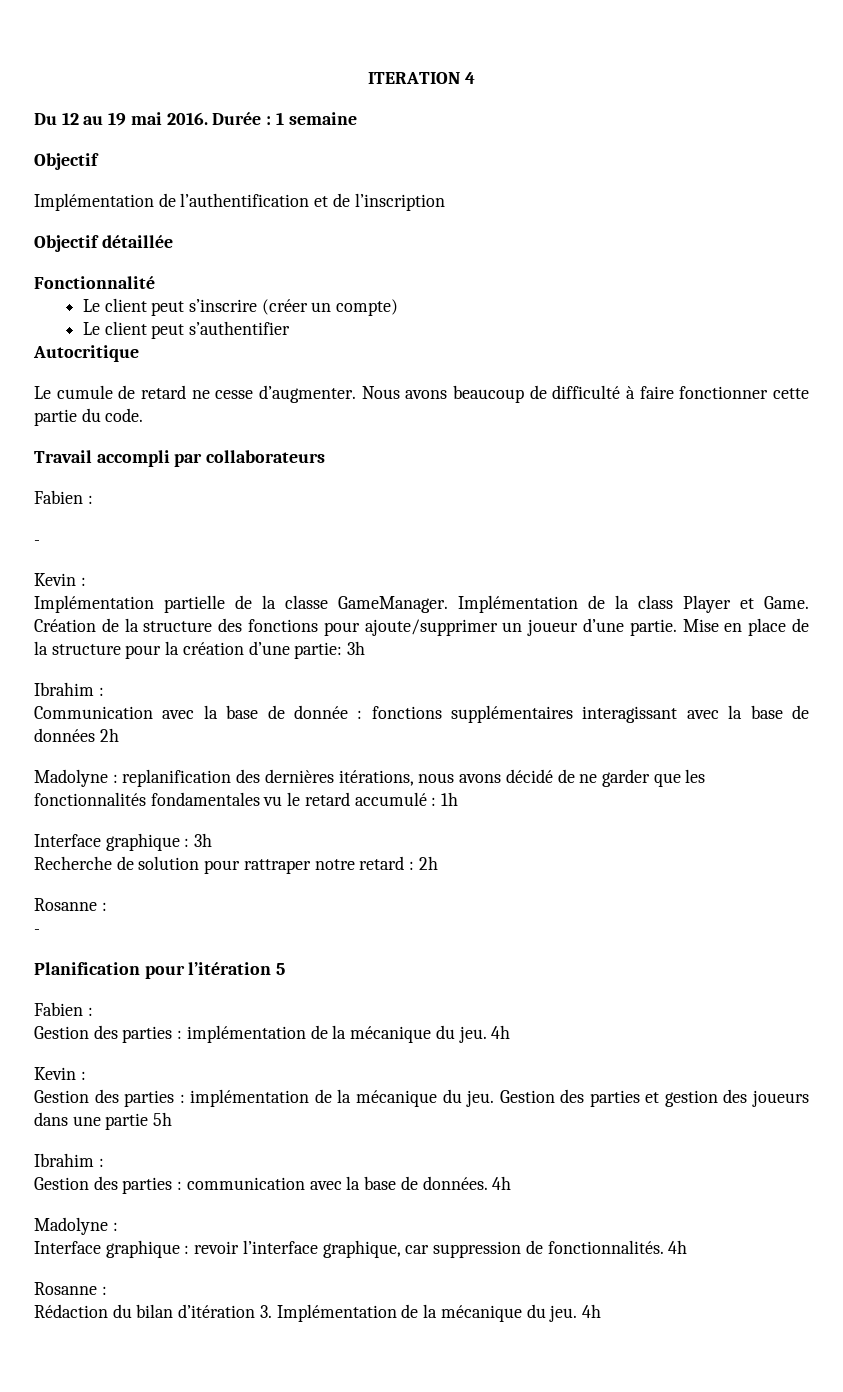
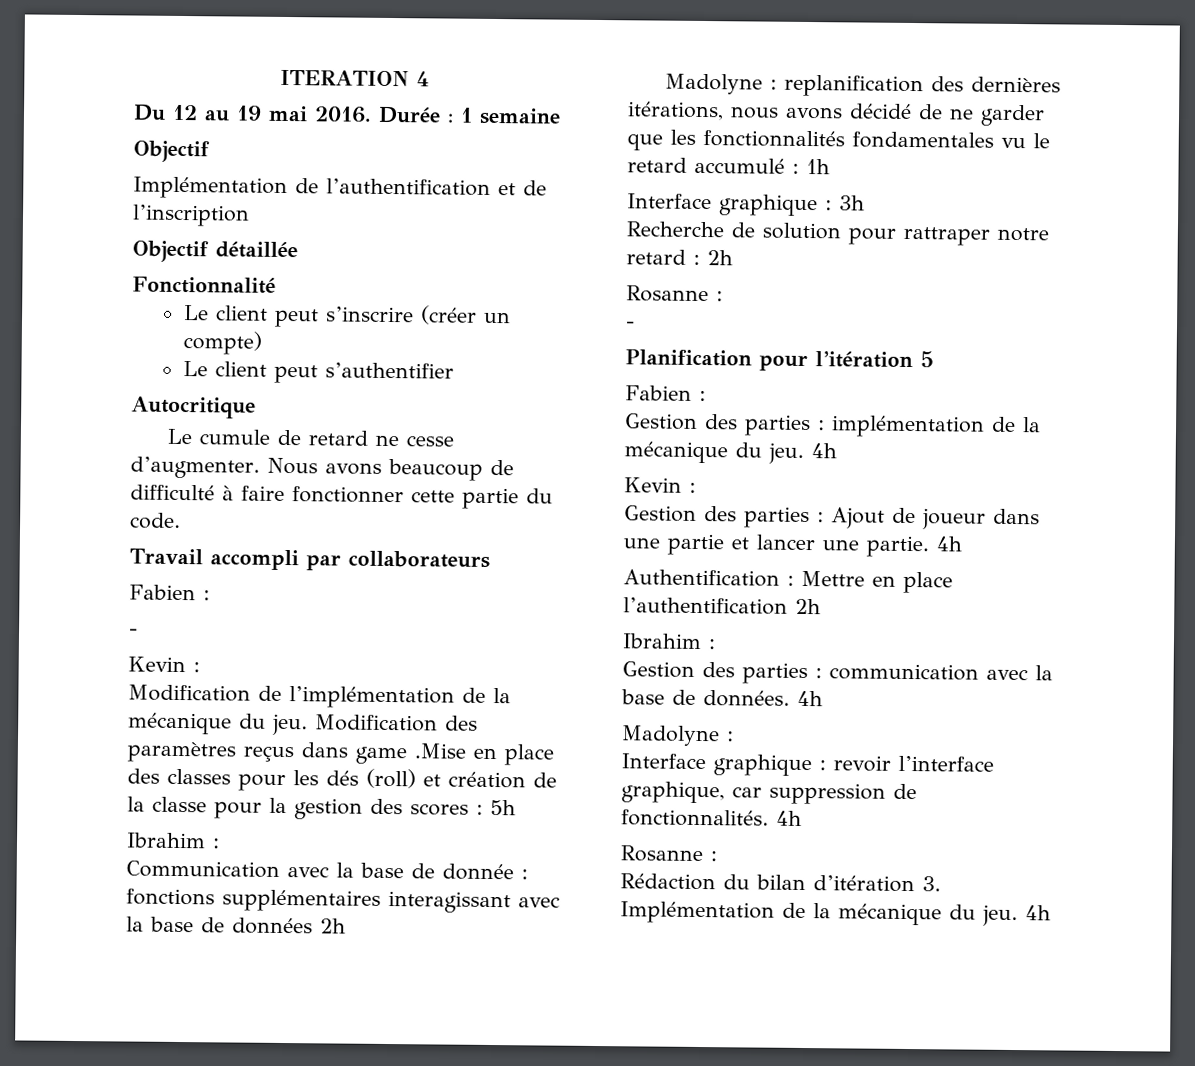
[34,595,809,613] [34,618,809,636] [34,641,366,659] Implémentation partielle de la classe GameManager. Implémentation de la class Player et Game. Création de la structure des fonctions pour ajoute/supprimer un joueur d’une partie. Mise en place de la structure pour la création d’une partie: 3h -> [128,684,511,709] [128,712,478,736] [127,741,554,766] [127,768,557,792] [127,796,516,820] Modification de l’implémentation de la mécanique du jeu. Modification des paramètres reçus dans game .Mise en place des classes pour les dés (roll) et création de la classe pour la gestion des scores : 5h
[190,1089,809,1107] [34,1112,173,1130] implémentation de la mécanique du jeu. Gestion des parties et gestion des joueurs dans une partie 5h -> [831,507,1040,530] [623,533,962,558] [623,569,953,594] [623,597,821,615] Ajout de joueur dans une partie et lancer une partie. 4h // Authentification : Mettre en place l’authentification 2h

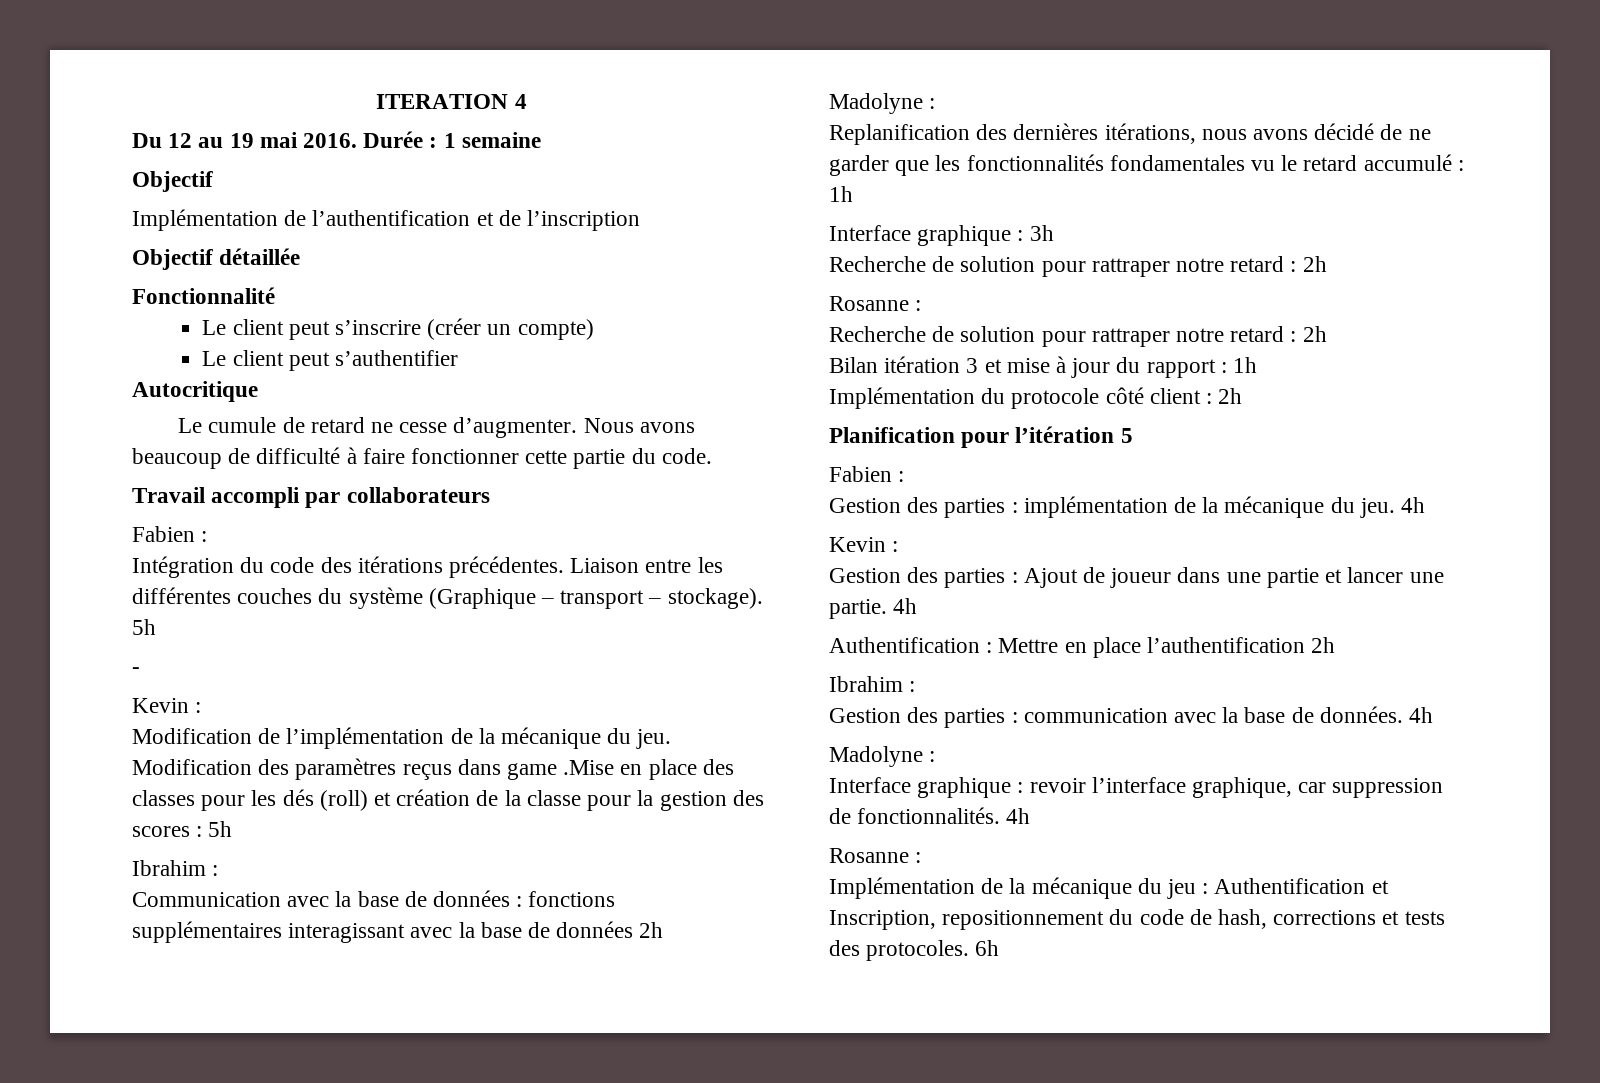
(210, 595) none -> [132,556,723,578] [132,587,763,609] [132,619,156,635] // Intégration du code des itérations précédentes. Liaison entre les différentes couches du système (Graphique – transport – stockage). 5h
[442,863,514,881] donnée -> [433,890,511,907] données
[784,74,925,98] replanification -> [829,124,970,145] // Replanification
[625,321,635,329] - -> [829,326,1327,347] [829,356,1258,378] [829,387,1243,409] Recherche de solution pour rattraper notre retard : 2h // Bilan itération 3 et mise à jour du rapport : 1h // Implémentation du protocole côté client : 2h
[620,873,941,893] Rédaction du bilan d’itération 3. -> (922, 857) none
[982,904,1051,927] jeu. 4h -> [1167,878,1389,899] [829,909,1445,930] [829,940,1000,961] jeu : Authentification et Inscription, repositionnement du code de hash, corrections et tests des protocoles. 6h

